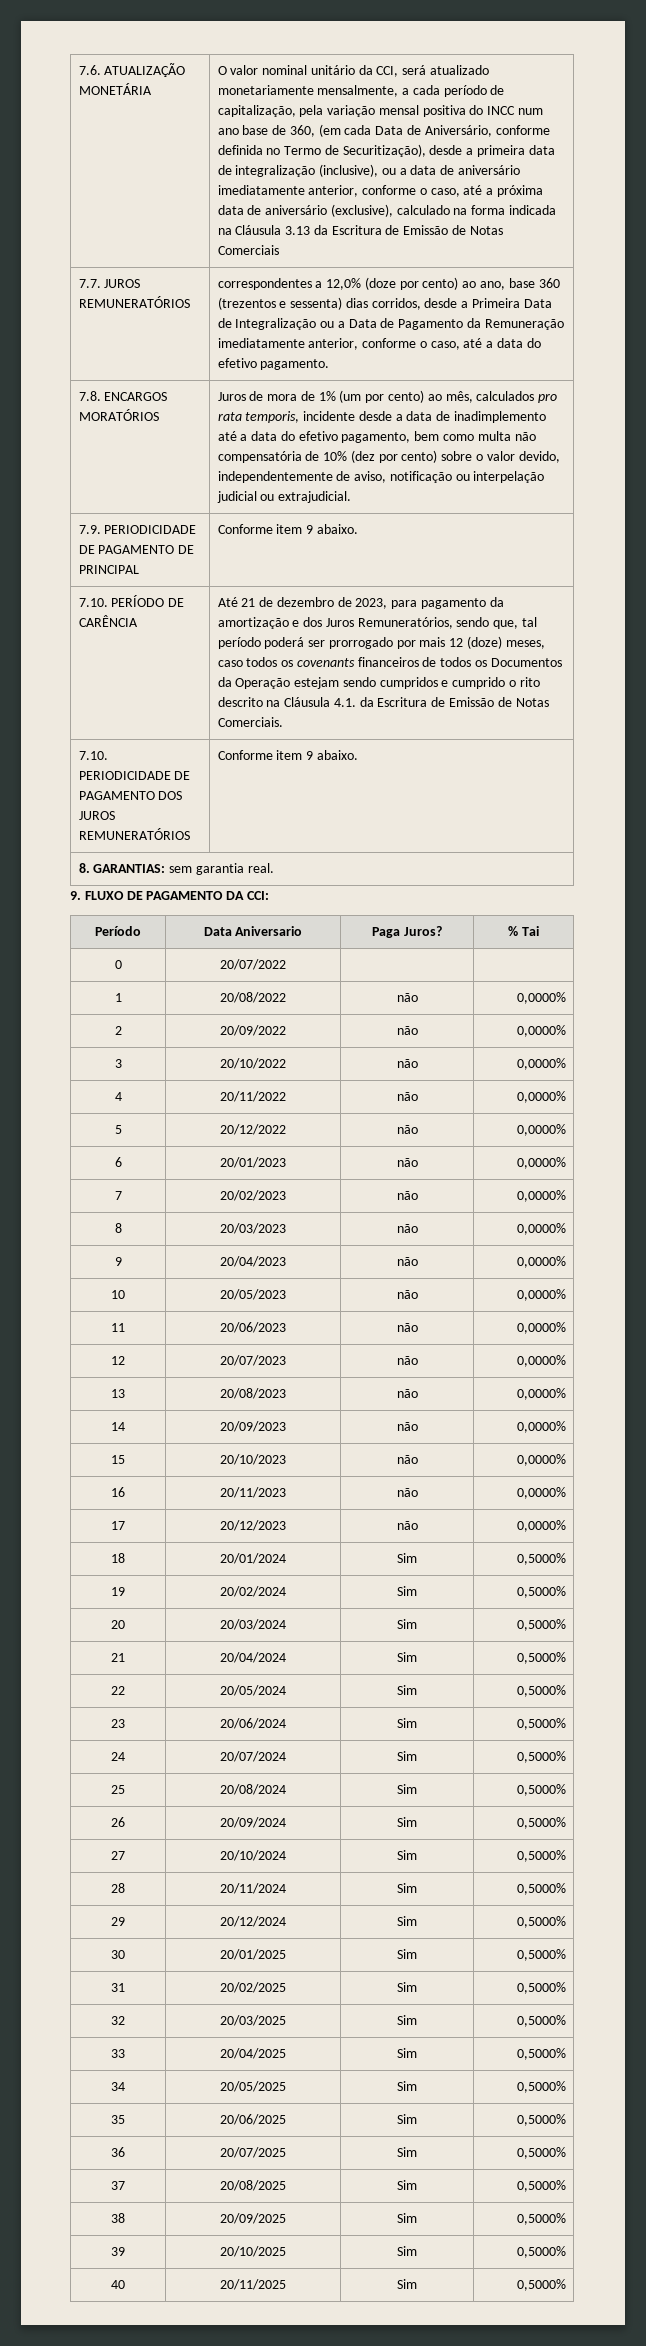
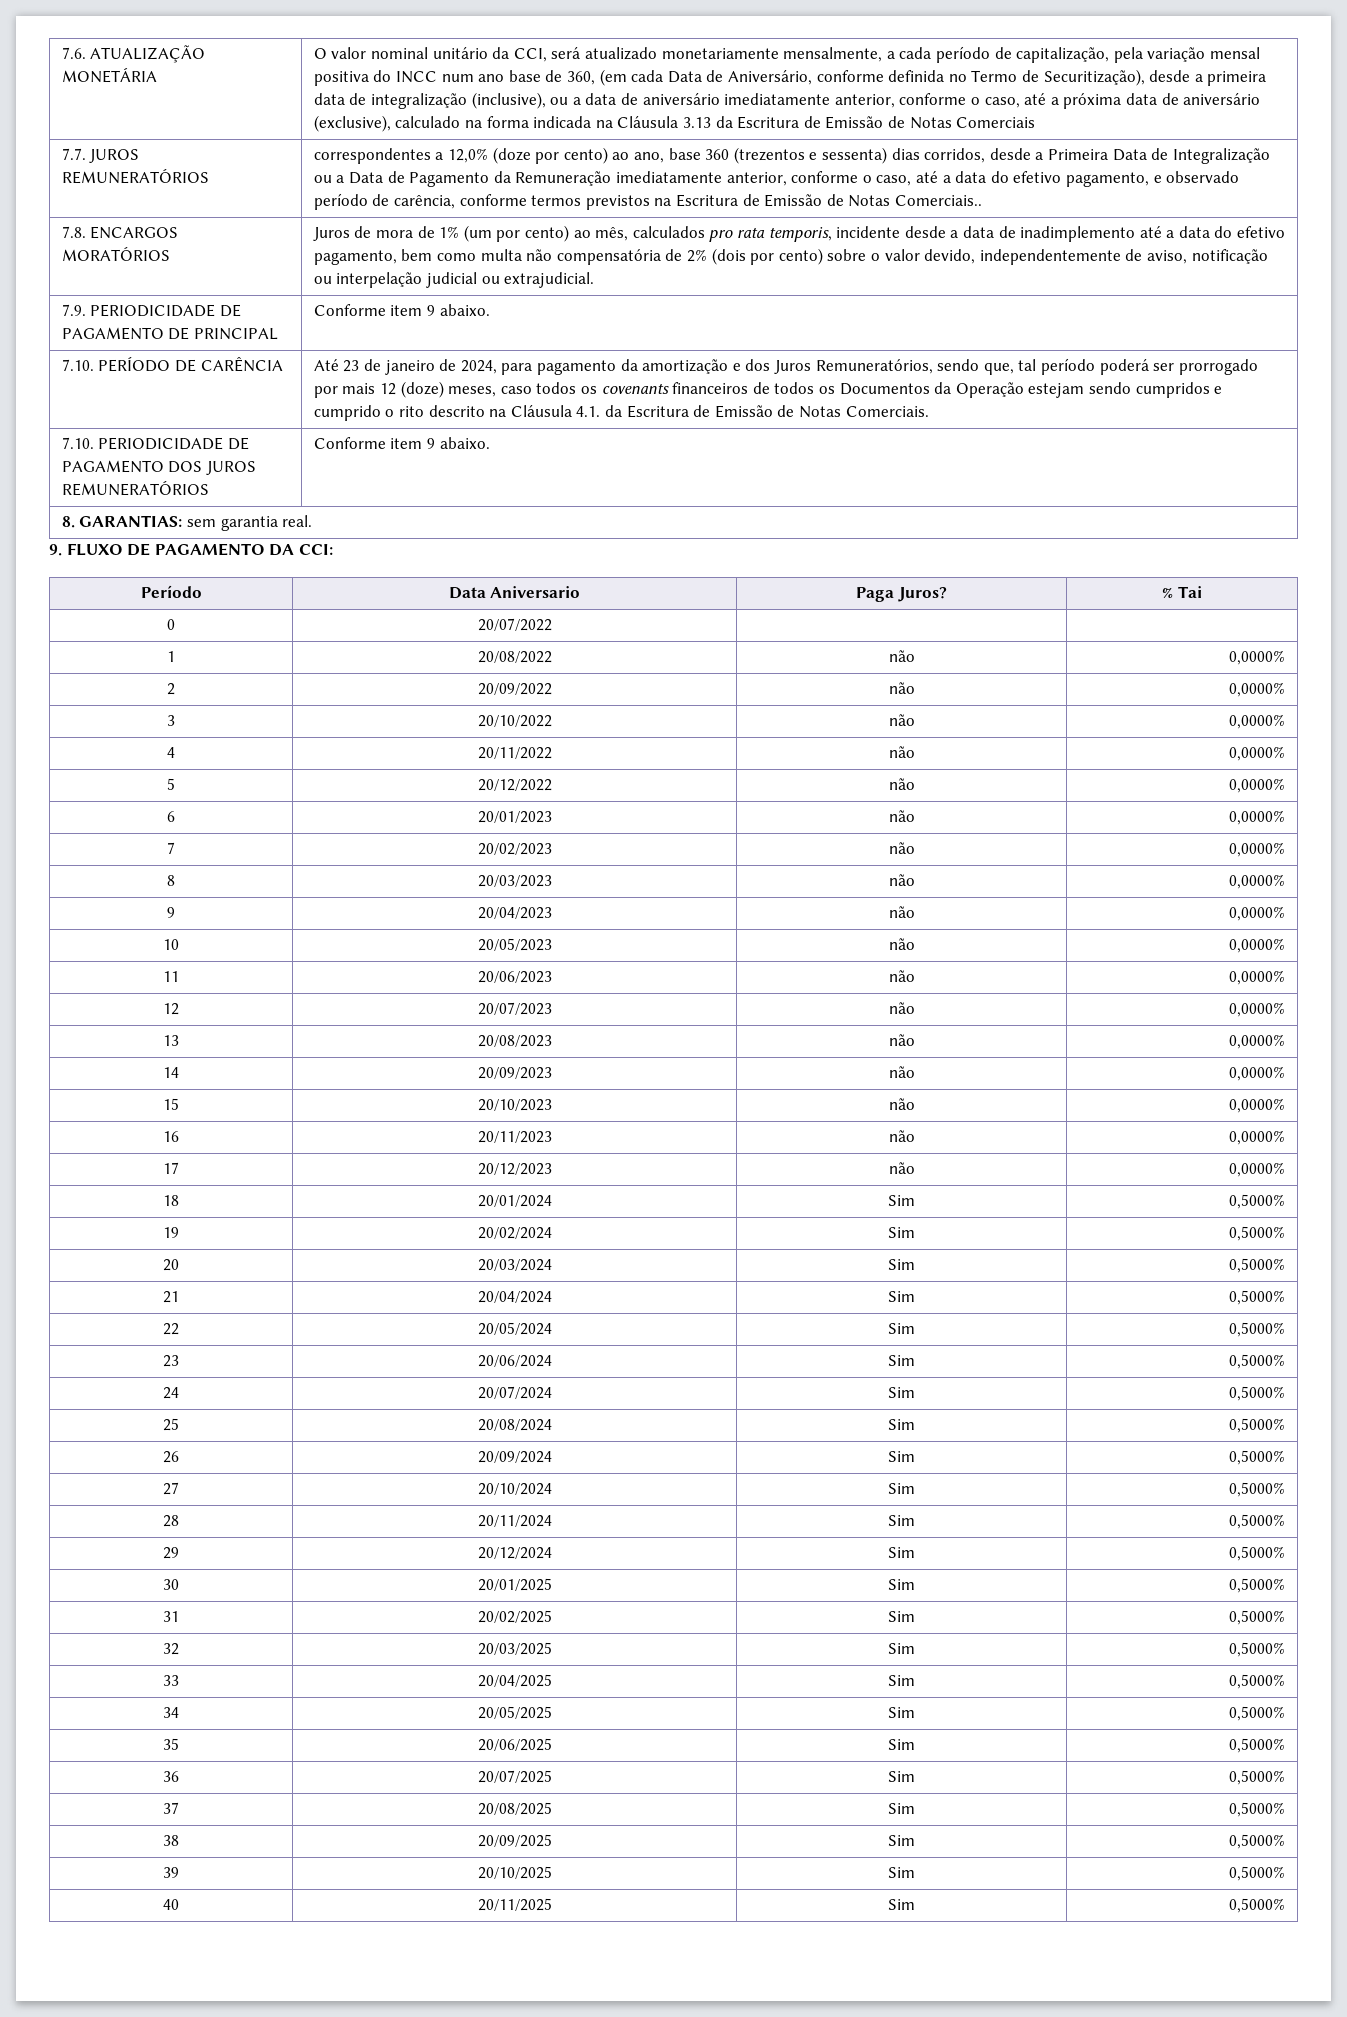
[260,359,330,370] pagamento. -> [1065,171,1240,187] [313,193,982,210] pagamento, e observado período de carência, conforme termos previstos na Escritura de Emissão de Notas Comerciais..
[323,450,375,463] 10% (dez -> [687,248,746,265] 2% (dois
[241,597,388,609] 21 de dezembro de 2023, -> [343,359,497,375] 23 de janeiro de 2024,

